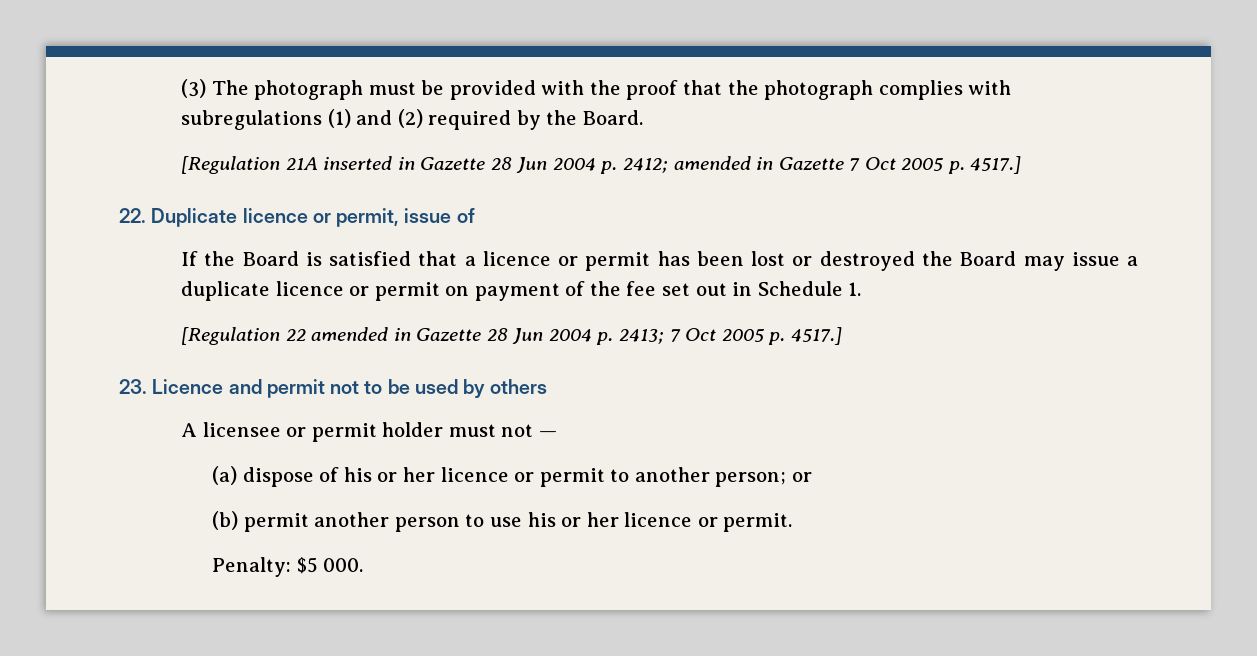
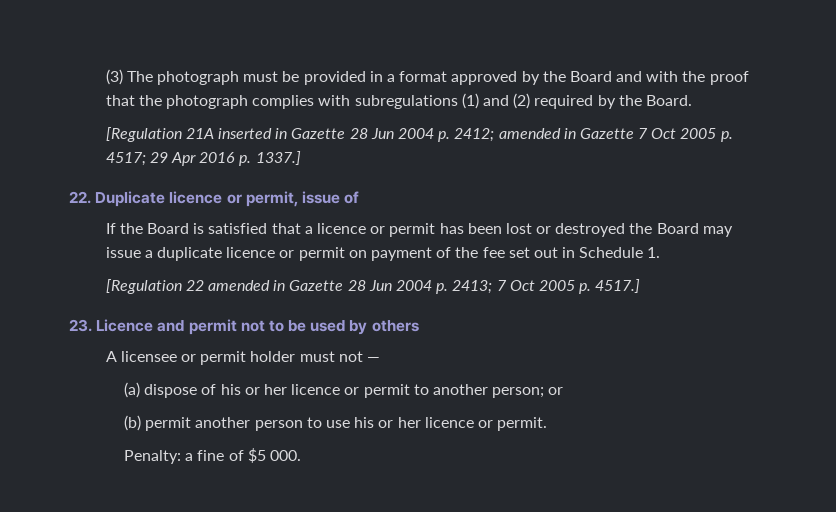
(536, 90) none -> [369,71,643,85] in a format approved by the Board and
[970,156,1022,174] 4517.] -> [105,151,301,166] 4517; 29 Apr 2016 p. 1337.]
(292, 567) none -> [185,450,244,461] a fine of

